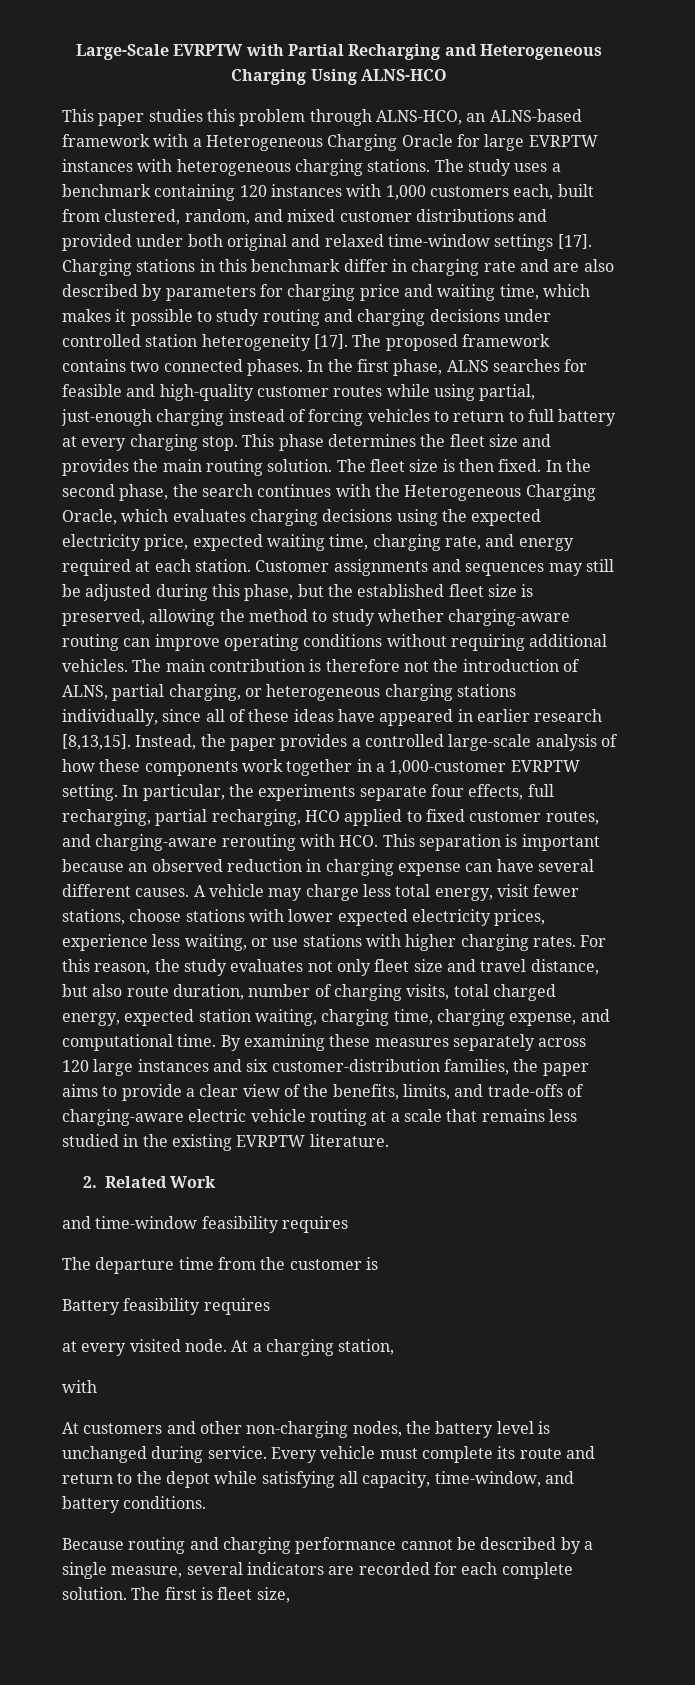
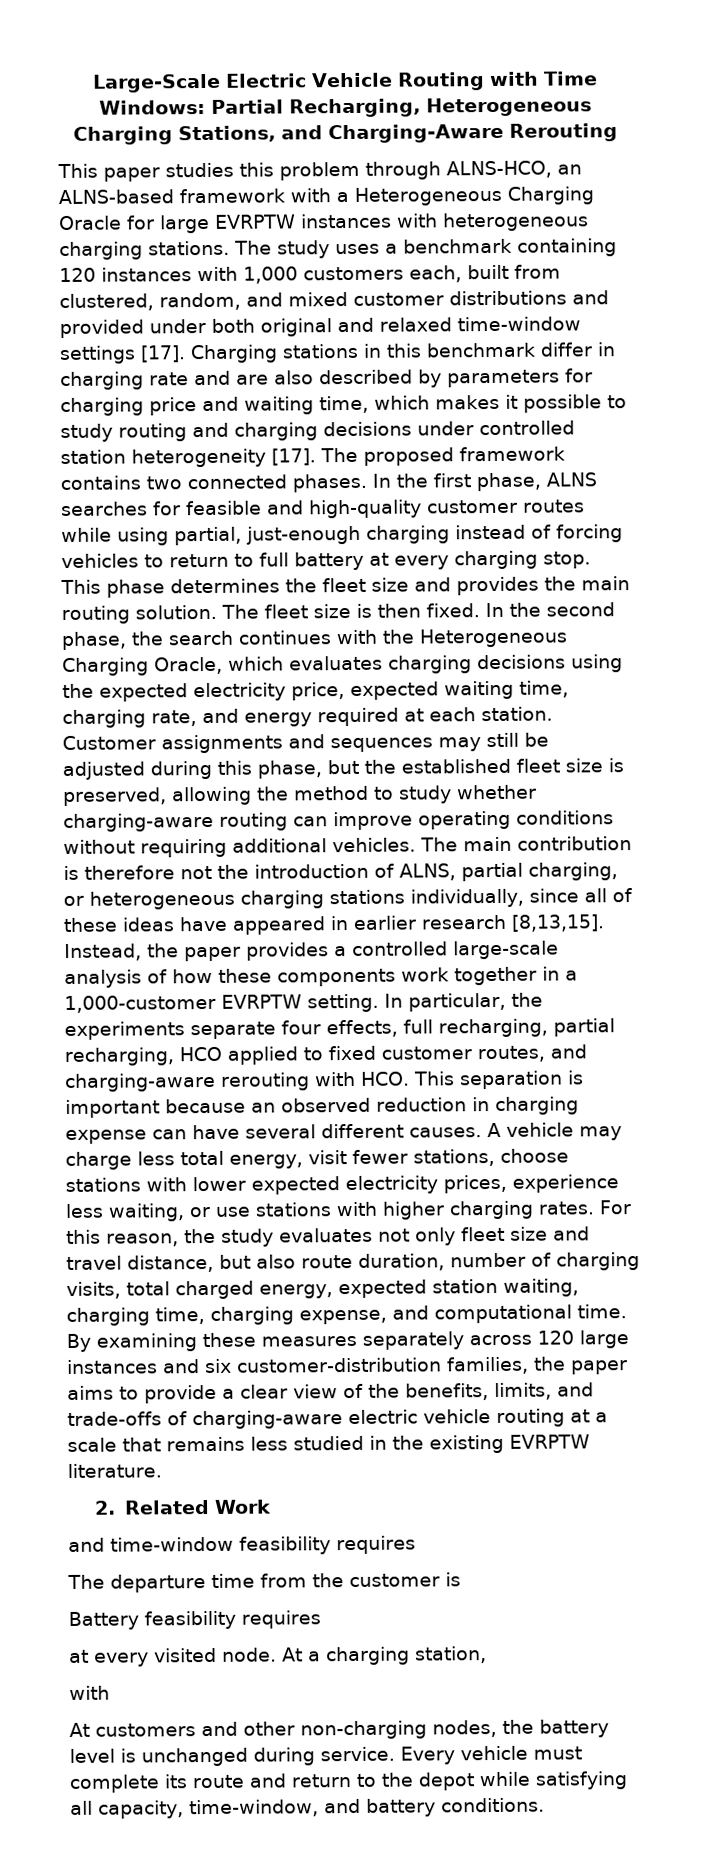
[173,44,602,60] [231,69,447,85] EVRPTW with Partial Recharging and Heterogeneous Charging Using ALNS-HCO -> [225,71,598,91] [98,97,592,118] [72,123,618,145] Electric Vehicle Routing with Time Windows: Partial Recharging, Heterogeneous Charging Stations, and Charging-Aware Rerouting
[62,1537,593,1554] [62,1562,573,1579] [62,1587,290,1603] // Because routing and charging performance cannot be described by a single measure, several indicators are recorded for each complete solution. The first is fleet size, -> (545, 1805) none

